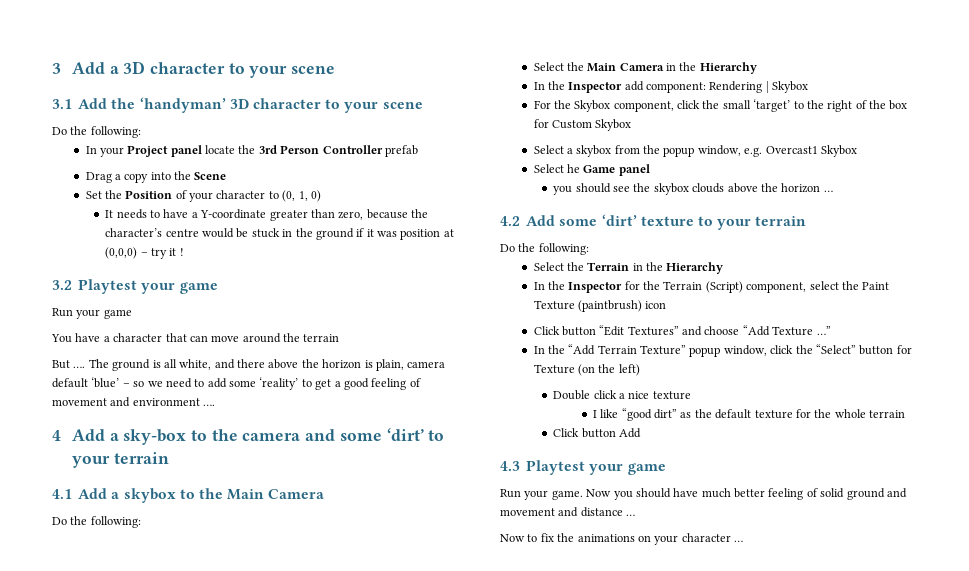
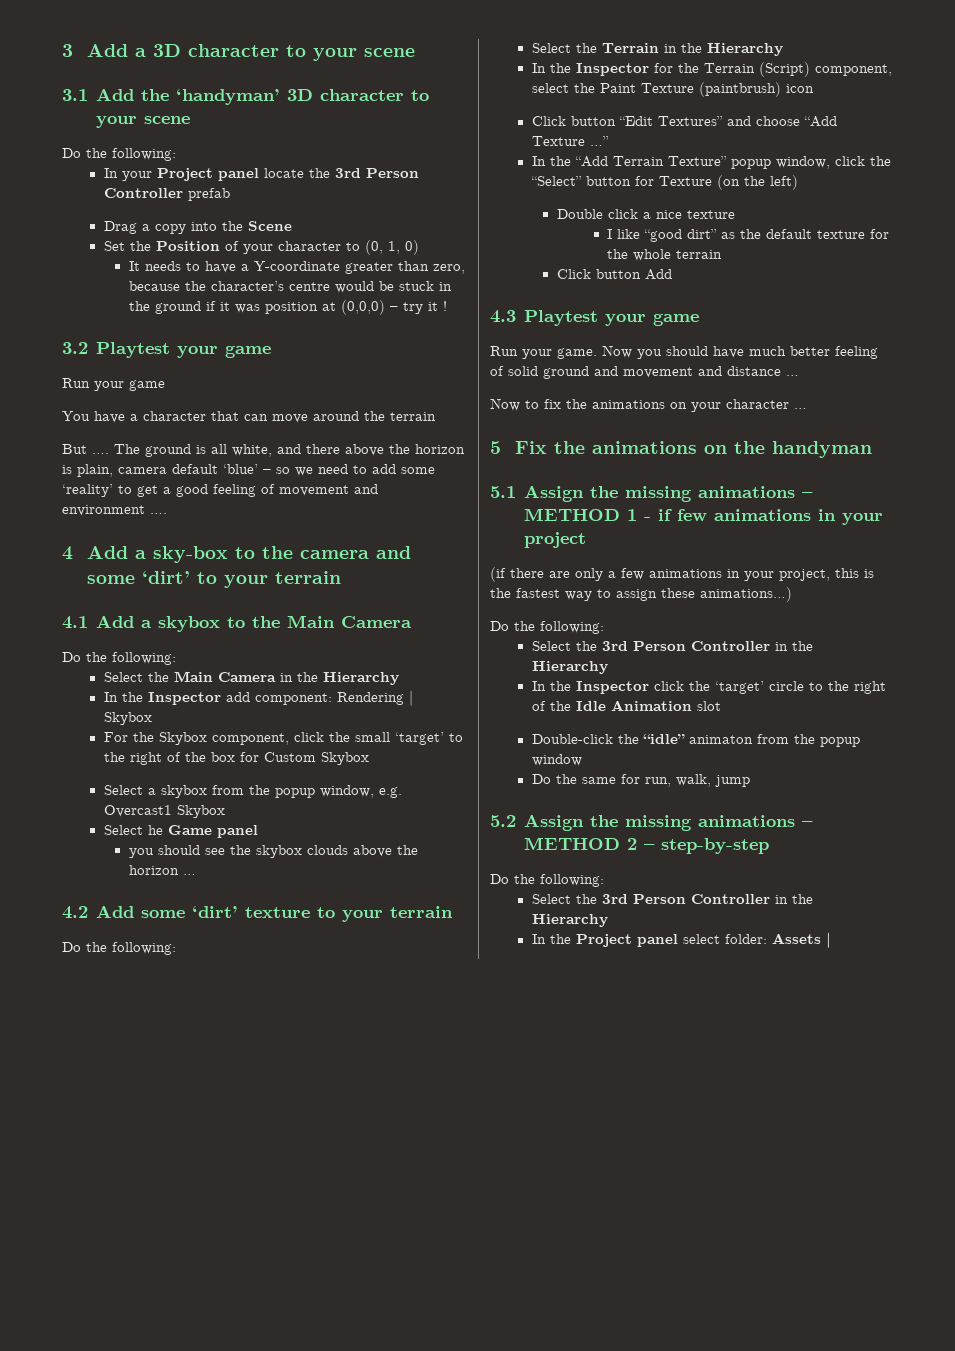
(743, 541) none -> [490,441,873,458] [490,485,813,502] [523,508,883,525] [523,532,586,548] [490,567,874,582] [490,587,792,602] [490,621,604,634] [531,641,813,651] [531,661,608,674] [531,681,886,694] [531,700,721,711] [531,734,860,747] [531,754,582,766] [531,774,750,787] [490,814,813,831] [523,837,769,854] [490,874,604,887] [531,894,813,904] [531,914,608,927] [531,932,831,948] // 5 Fix the animations on the handyman // 5.1 Assign the missing animations – METHOD 1 - if few animations in your project // (if there are only a few animations in your project, this is the fastest way to assign these animations…) // Do the following: // Select the 3rd Person Controller in the Hierarchy // In the Inspector click the ‘target’ circle to the right of the Idle Animation slot // Double-click the “idle” animaton from the popup window // Do the same for run, walk, jump // 5.2 Assign the missing animations – METHOD 2 – step-by-step // Do the following: // Select the 3rd Person Controller in the Hierarchy // In the Project panel select folder: Assets |

